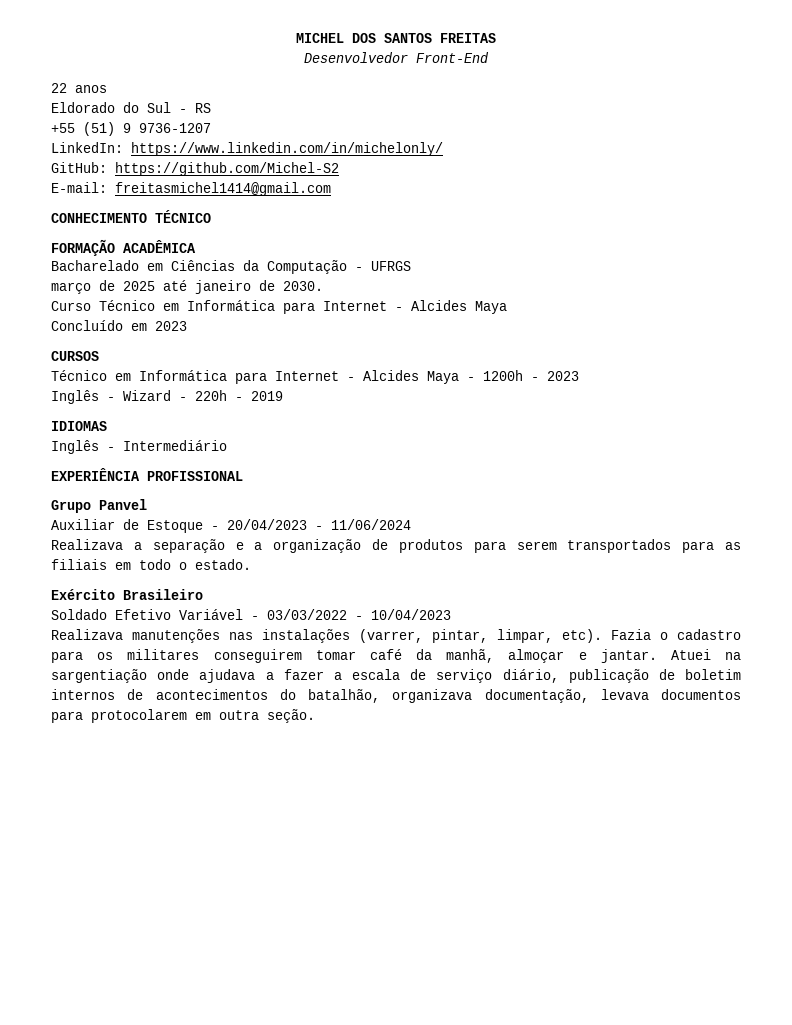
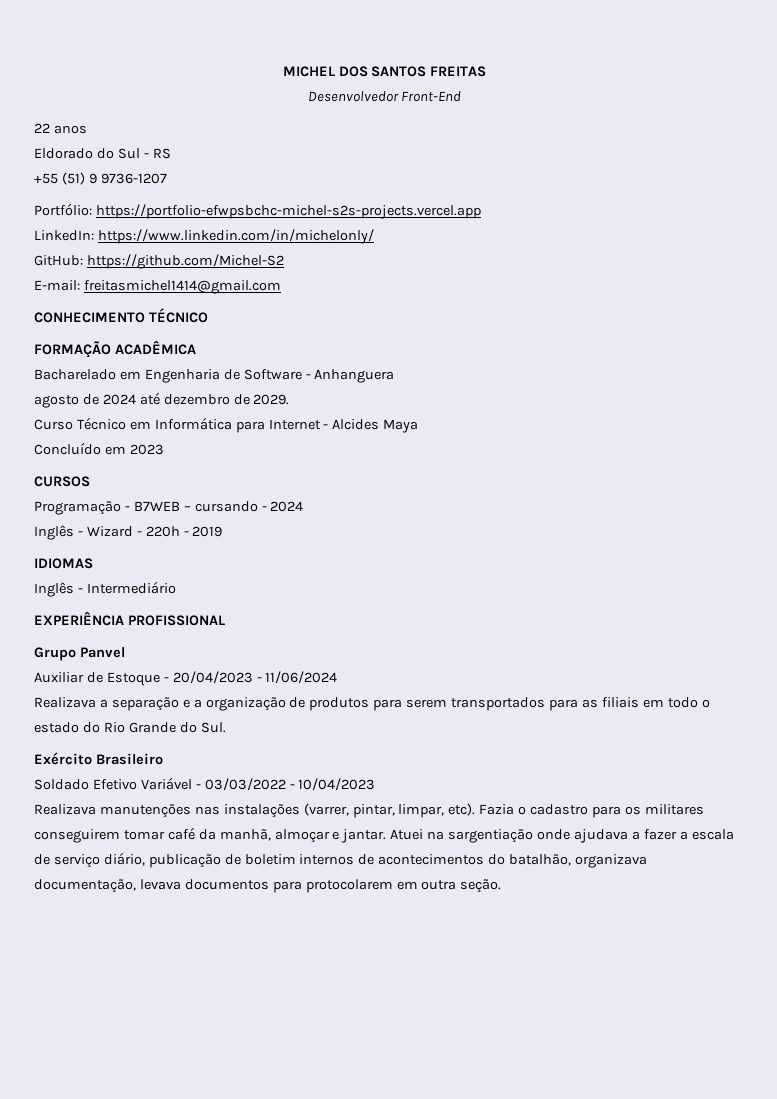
(211, 128) none -> [34,203,481,219] // Portfólio: https://portfolio-efwpsbchc-michel-s2s-projects.vercel.app
[171,260,411,274] [51,280,323,294] Ciências da Computação - UFRGS // março de 2025 até janeiro de 2030. -> [144,369,395,383] [34,392,290,408] Engenharia de Software - Anhanguera // agosto de 2024 até dezembro de 2029.
[51,370,579,384] Técnico em Informática para Internet - Alcides Maya - 1200h - 2023 -> [34,501,304,515] Programação - B7WEB – cursando - 2024
[195,559,251,570] estado. -> [34,722,226,733] estado do Rio Grande do Sul.

